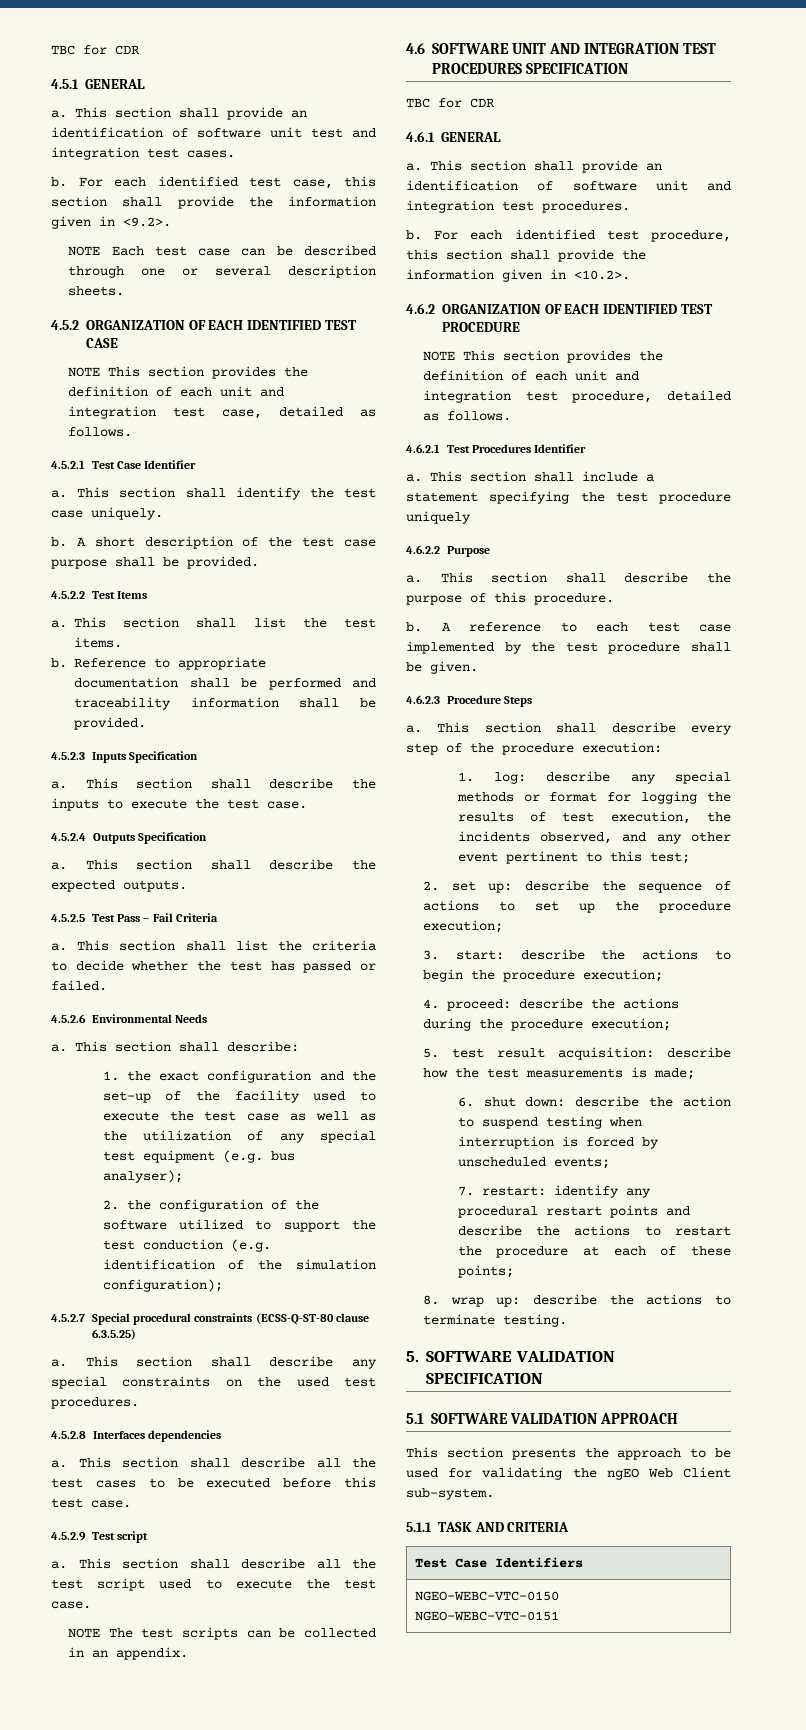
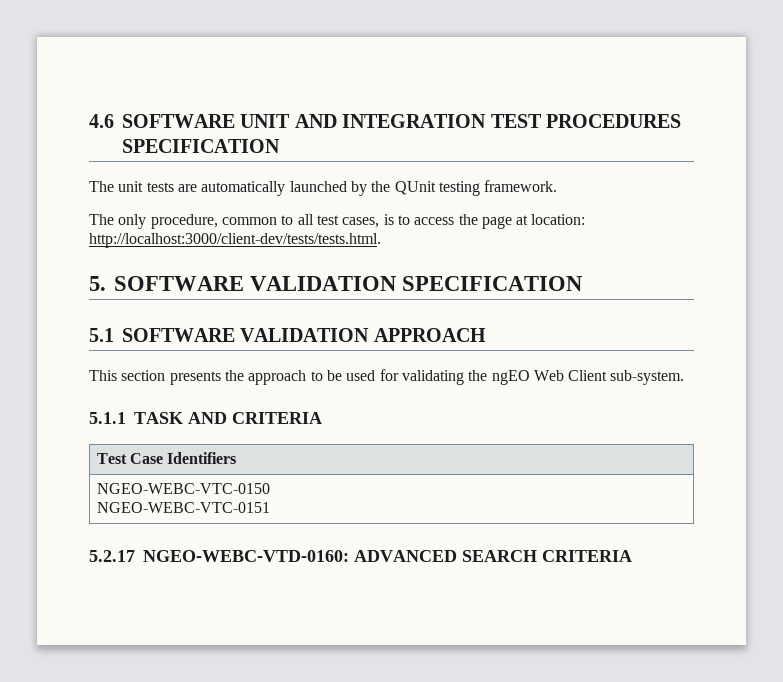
[51,45,140,55] [51,79,145,89] [51,107,307,120] [51,127,376,138] [51,147,235,160] [51,176,376,189] [51,196,376,209] [51,216,171,229] [68,245,376,256] [68,265,376,278] [68,286,125,296] [51,320,357,330] [86,338,118,348] [68,366,309,379] [68,386,285,397] [68,406,376,419] [68,427,133,437] [51,460,197,469] [51,487,376,500] [51,507,163,520] [51,536,376,549] [51,556,259,569] [51,591,148,599] [51,617,376,628] [74,637,122,648] [51,657,266,670] [74,677,376,690] [74,697,376,710] [74,717,146,730] [51,751,199,763] [51,778,376,789] [51,798,307,811] [51,832,208,844] [51,859,376,870] [51,880,187,892] [51,913,218,922] [51,940,376,951] [51,960,377,973] [51,980,107,991] [51,1014,208,1023] [51,1041,299,1052] [102,1070,376,1083] [102,1090,376,1103] [102,1111,376,1121] [102,1130,376,1143] [102,1150,295,1163] [102,1170,183,1183] [102,1199,319,1212] [102,1219,376,1232] [102,1239,271,1252] [102,1259,376,1270] [102,1279,223,1292] [51,1313,369,1325] [92,1329,136,1340] [51,1356,377,1369] [51,1376,376,1389] [51,1397,139,1409] [51,1430,222,1442] [51,1457,376,1468] [51,1477,376,1488] [51,1498,131,1508] [51,1531,149,1543] [51,1558,376,1569] [51,1578,376,1591] [51,1601,91,1609] [68,1627,376,1640] [68,1647,189,1660] TBC for CDR // 4.5.1 GENERAL // a. This section shall provide an identification of software unit test and integration test cases. // b. For each identified test case, this section shall provide the information given in <9.2>. // NOTE Each test case can be described through one or several description sheets. // 4.5.2 ORGANIZATION OF EACH IDENTIFIED TEST CASE // NOTE This section provides the definition of each unit and integration test case, detailed as follows. // 4.5.2.1 Test Case Identifier // a. This section shall identify the test case uniquely. // b. A short description of the test case purpose shall be provided. // 4.5.2.2 Test Items // a. This section shall list the test items. // b. Reference to appropriate documentation shall be performed and traceability information shall be provided. // 4.5.2.3 Inputs Specification // a. This section shall describe the inputs to execute the test case. // 4.5.2.4 Outputs Specification // a. This section shall describe the expected outputs. // 4.5.2.5 Test Pass – Fail Criteria // a. This section shall list the criteria to decide whether the test has passed or failed. // 4.5.2.6 Environmental Needs // a. This section shall describe: // 1. the exact configuration and the set-up of the facility used to execute the test case as well as the utilization of any special test equipment (e.g. bus analyser); // 2. the configuration of the software utilized to support the test conduction (e.g. identification of the simulation configuration); // 4.5.2.7 Special procedural constraints (ECSS-Q-ST-80 clause 6.3.5.25) // a. This section shall describe any special constraints on the used test procedures. // 4.5.2.8 Interfaces dependencies // a. This section shall describe all the test cases to be executed before this test case. // 4.5.2.9 Test script // a. This section shall describe all the test script used to execute the test case. // NOTE The test scripts can be collected in an appendix. // -> (89, 121) none
[406,98,495,108] [406,131,501,142] [406,160,662,173] [406,180,731,191] [406,200,630,213] [406,229,731,242] [406,249,646,262] [406,269,630,282] [406,303,713,314] [442,322,520,332] [423,350,664,363] [423,370,640,381] [423,390,731,403] [423,411,512,421] [406,444,587,453] [406,471,654,482] [406,491,731,504] [406,511,471,524] [406,545,490,557] [406,572,731,583] [406,592,614,605] [406,622,731,632] [406,641,731,654] [406,661,478,674] [406,695,533,707] [406,722,732,735] [406,742,662,755] [457,771,731,784] [456,791,731,804] [457,811,731,824] [457,831,731,844] [457,851,690,864] [423,880,731,893] [423,900,731,913] [423,920,504,933] [423,949,731,960] [423,969,664,982] [423,998,680,1011] [423,1018,672,1031] [423,1047,731,1060] [423,1067,696,1080] [457,1096,731,1107] [457,1116,642,1129] [457,1136,659,1149] [457,1157,610,1169] [457,1185,651,1198] [457,1205,690,1218] [457,1225,731,1236] [457,1246,731,1258] [457,1265,514,1278] [423,1294,731,1307] [423,1314,568,1327] TBC for CDR // 4.6.1 GENERAL // a. This section shall provide an identification of software unit and integration test procedures. // b. For each identified test procedure, this section shall provide the information given in <10.2>. // 4.6.2 ORGANIZATION OF EACH IDENTIFIED TEST PROCEDURE // NOTE This section provides the definition of each unit and integration test procedure, detailed as follows. // 4.6.2.1 Test Procedures Identifier // a. This section shall include a statement specifying the test procedure uniquely // 4.6.2.2 Purpose // a. This section shall describe the purpose of this procedure. // b. A reference to each test case implemented by the test procedure shall be given. // 4.6.2.3 Procedure Steps // a. This section shall describe every step of the procedure execution: // 1. log: describe any special methods or format for logging the results of test execution, the incidents observed, and any other event pertinent to this test; // 2. set up: describe the sequence of actions to set up the procedure execution; // 3. start: describe the actions to begin the procedure execution; // 4. proceed: describe the actions during the procedure execution; // 5. test result acquisition: describe how the test measurements is made; // 6. shut down: describe the action to suspend testing when interruption is forced by unscheduled events; // 7. restart: identify any procedural restart points and describe the actions to restart the procedure at each of these points; // 8. wrap up: describe the actions to terminate testing. -> [89,180,558,196] [89,214,586,229] [89,233,381,248] The unit tests are automatically launched by the QUnit testing framework. // The only procedure, common to all test cases, is to access the page at location: http://localhost:3000/client-dev/tests/tests.html.
(559, 1616) none -> [89,550,632,562] // 5.2.17 NGEO-WEBC-VTD-0160: ADVANCED SEARCH CRITERIA

